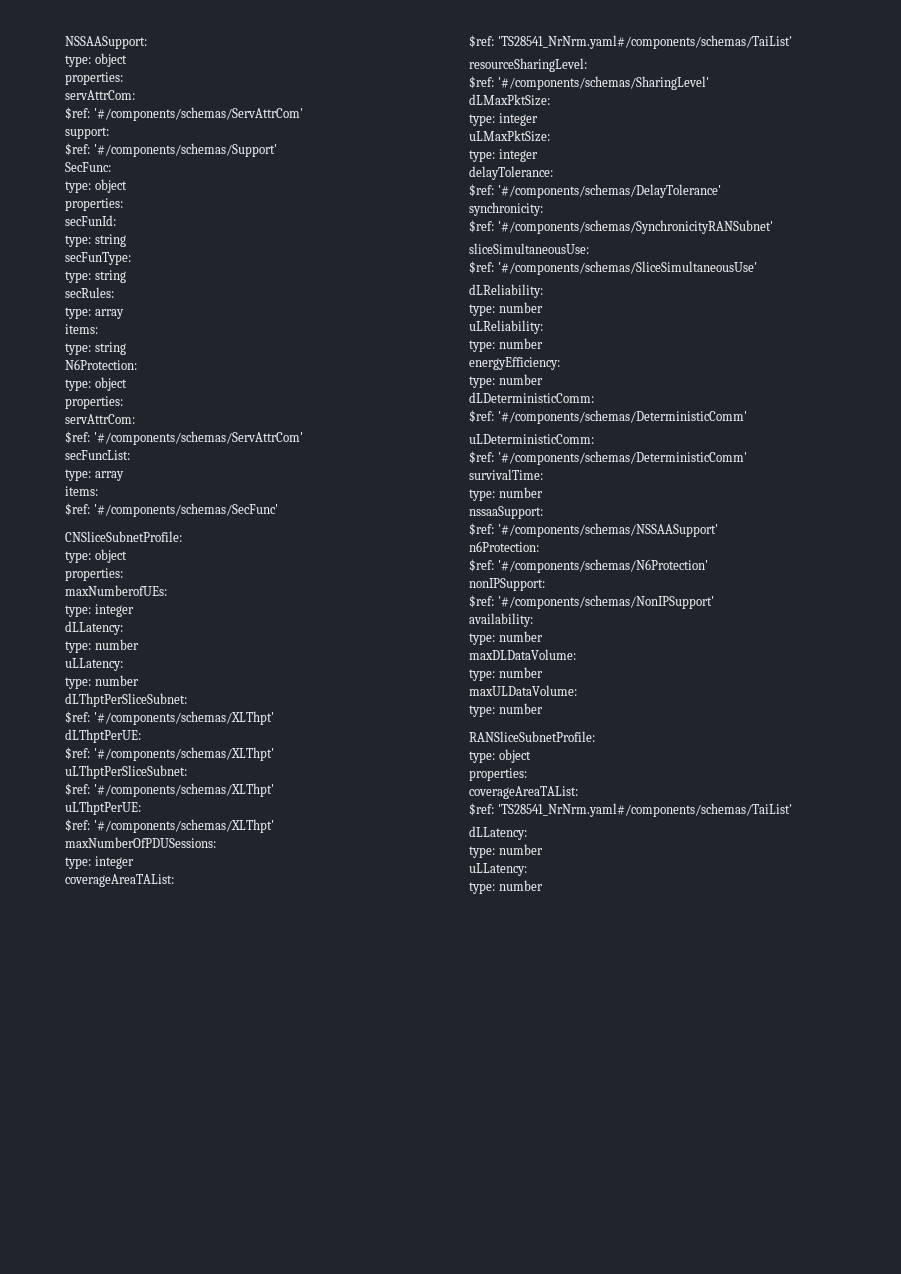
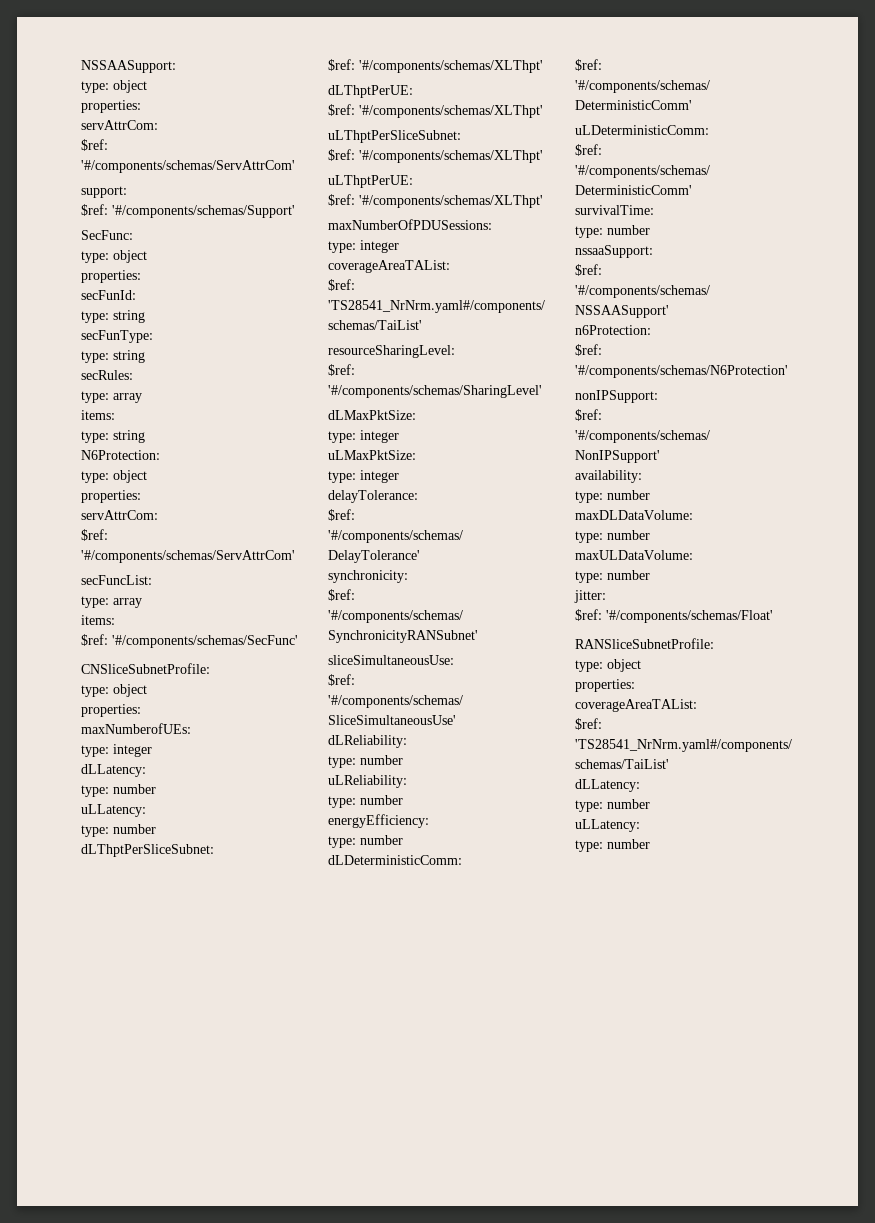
(543, 708) none -> [574,590,606,603] [575,609,773,623] // jitter: // $ref: '#/components/schemas/Float'

